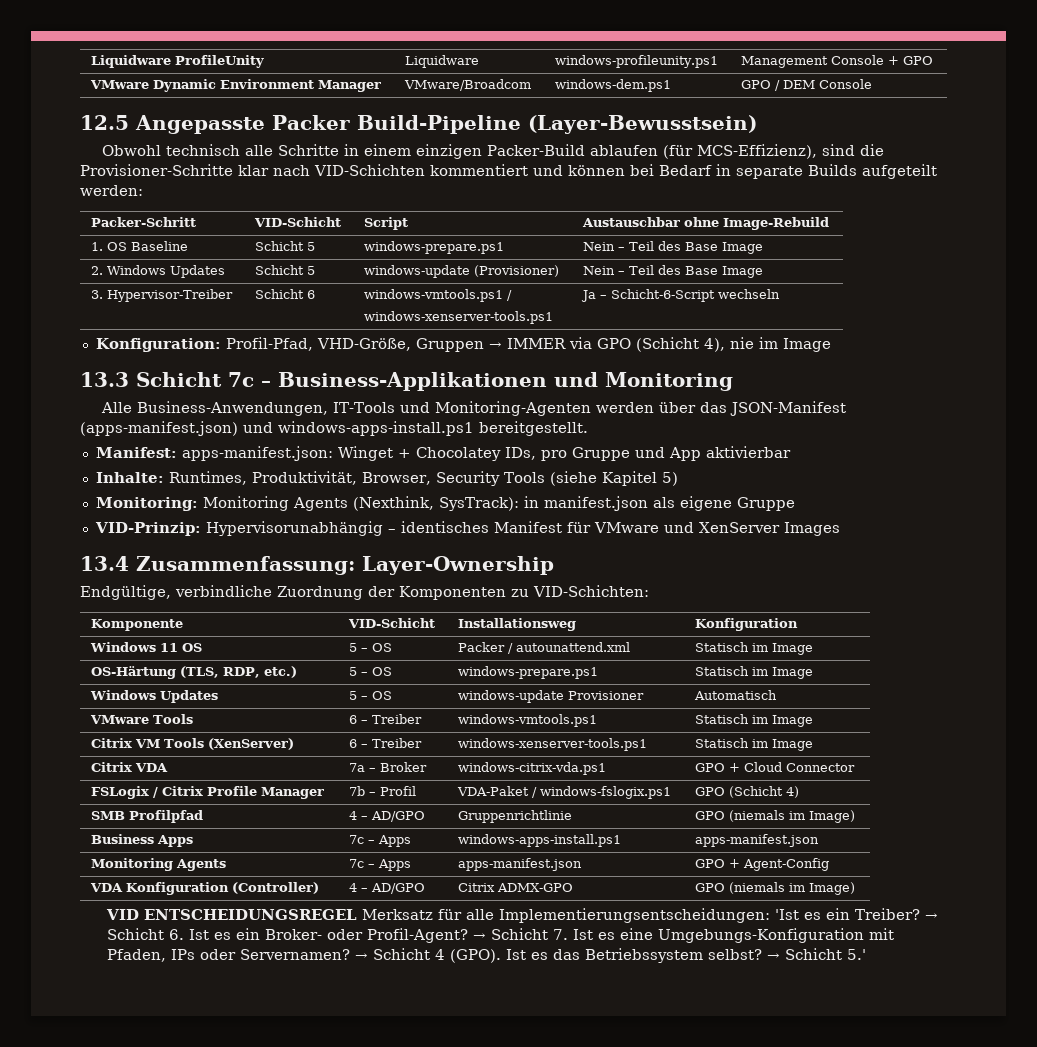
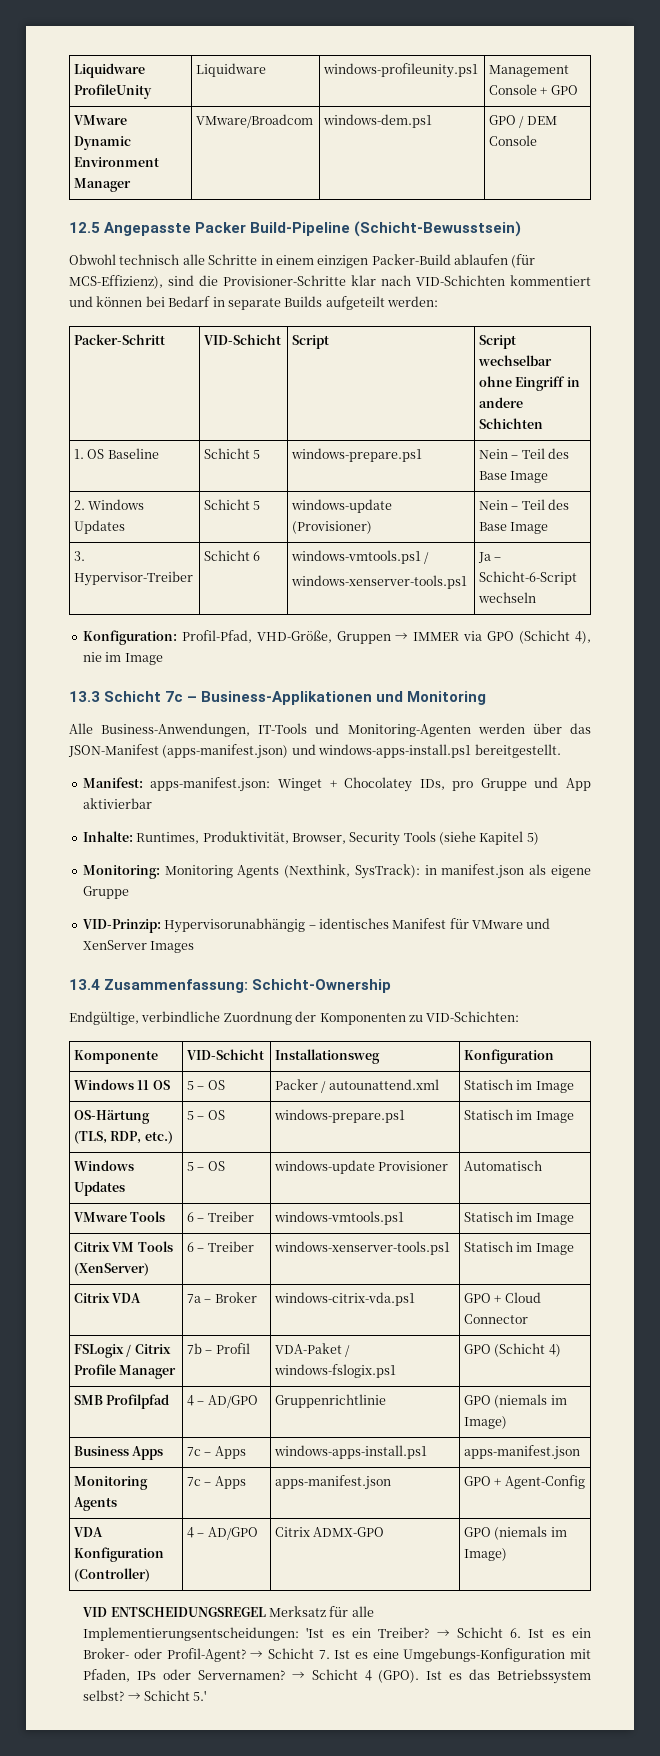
[528,115,757,134] (Layer-Bewusstsein) -> [354,221,522,237] (Schicht-Bewusstsein)
[582,217,830,230] Austauschbar ohne Image-Rebuild -> [479,335,517,349] [478,355,553,366] [479,376,580,391] [479,397,524,408] [479,418,544,429] Script wechselbar ohne Eingriff in andere Schichten
[362,556,554,575] Layer-Ownership -> [252,979,392,993] Schicht-Ownership

